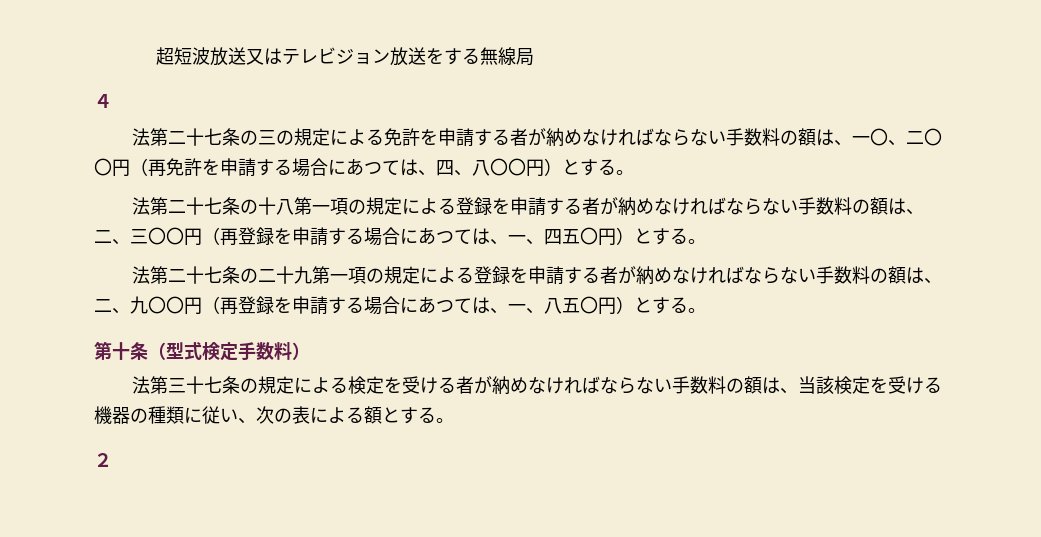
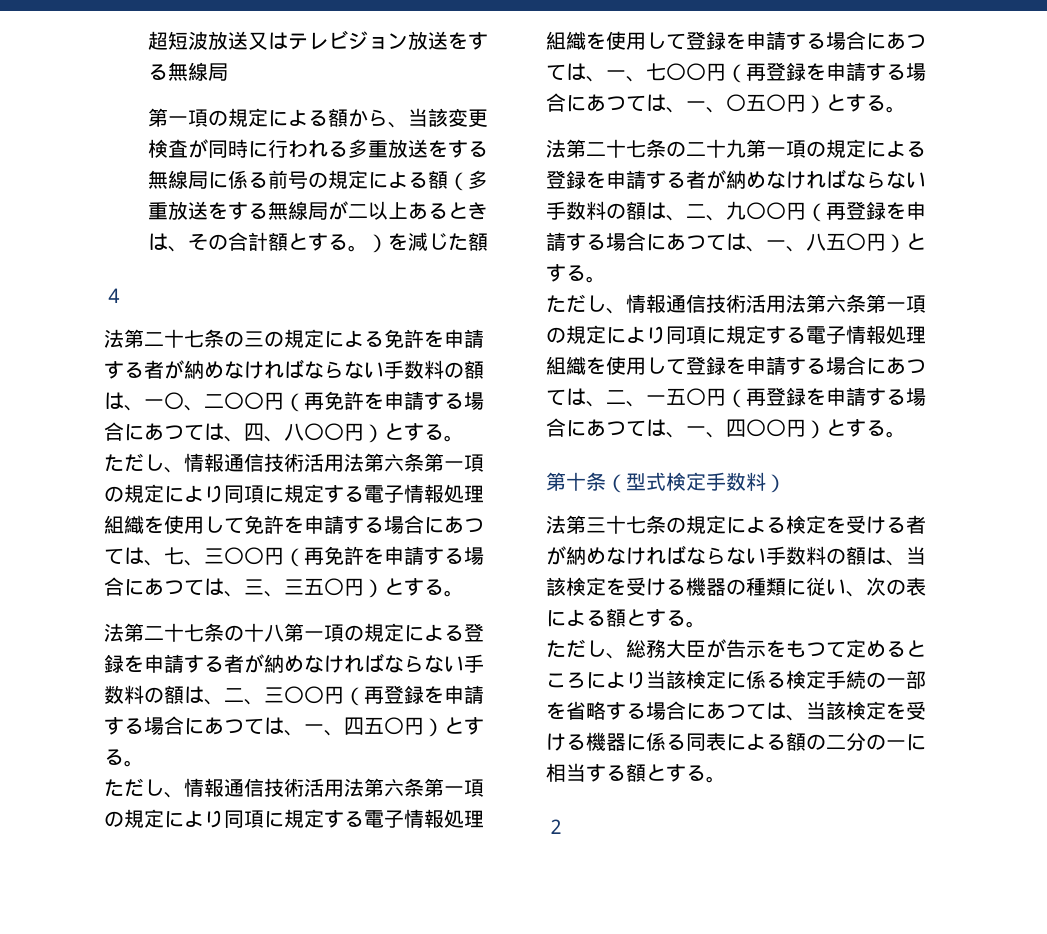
(534, 57) none -> [148,108,489,128] [148,139,489,158] [148,170,489,191] [148,201,489,220] [148,232,489,253] // 第一項の規定による額から、当該変更検査が同時に行われる多重放送をする無線局に係る前号の規定による額（多重放送をする無線局が二以上あるときは、その合計額とする。）を減じた額
(634, 172) none -> [104,453,484,473] [104,484,484,503] [104,515,484,534] [104,546,484,567] [104,577,464,598] // ただし、情報通信技術活用法第六条第一項の規定により同項に規定する電子情報処理組織を使用して免許を申請する場合にあつては、七、三〇〇円（再免許を申請する場合にあつては、三、三五〇円）とする。
(706, 241) none -> [104,778,484,798] [104,809,484,828] [546,31,926,50] [546,62,926,83] [546,93,906,114] // ただし、情報通信技術活用法第六条第一項の規定により同項に規定する電子情報処理組織を使用して登録を申請する場合にあつては、一、七〇〇円（再登録を申請する場合にあつては、一、〇五〇円）とする。
(706, 310) none -> [546,294,926,314] [546,325,926,344] [546,356,926,375] [546,387,926,408] [546,418,906,439] // ただし、情報通信技術活用法第六条第一項の規定により同項に規定する電子情報処理組織を使用して登録を申請する場合にあつては、二、一五〇円（再登録を申請する場合にあつては、一、四〇〇円）とする。
(454, 420) none -> [546,639,926,659] [546,670,926,689] [546,701,926,721] [546,732,926,751] [546,763,726,783] // ただし、総務大臣が告示をもつて定めるところにより当該検定に係る検定手続の一部を省略する場合にあつては、当該検定を受ける機器に係る同表による額の二分の一に相当する額とする。

